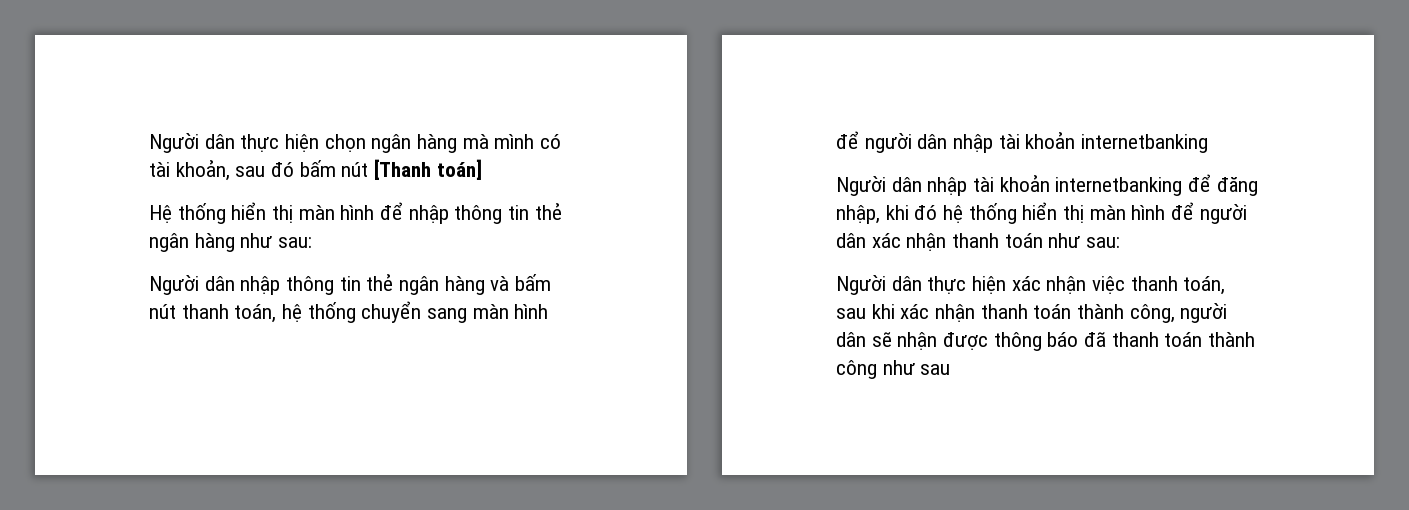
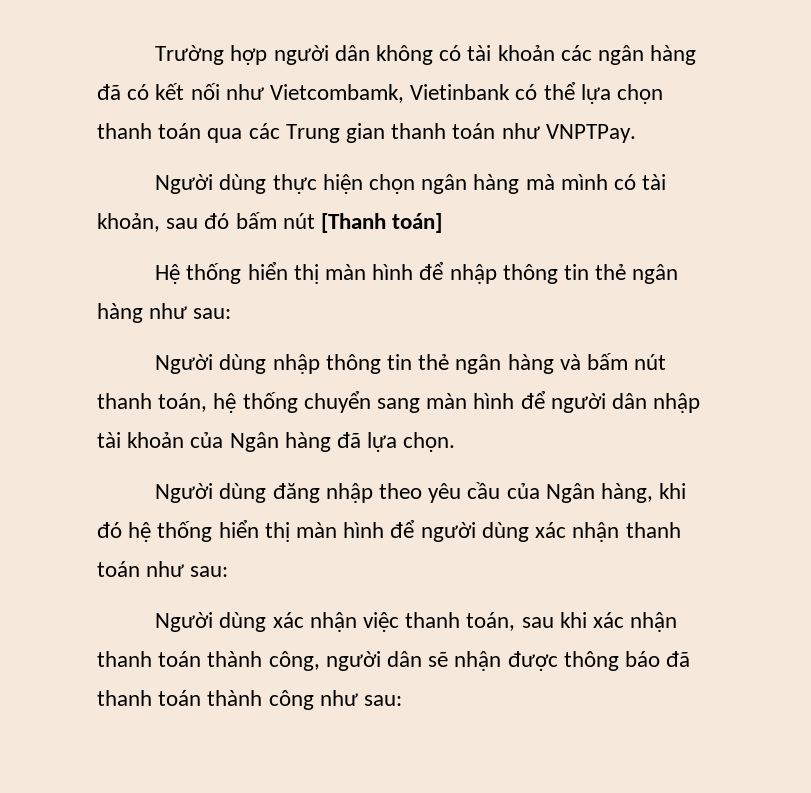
[149,133,235,153] Người dân -> [155,45,697,65] [97,82,664,104] [97,123,636,143] [155,174,267,194] Trường hợp người dân không có tài khoản các ngân hàng đã có kết nối như Vietcombamk, Vietinbank có thể lựa chọn thanh toán qua các Trung gian thanh toán như VNPTPay. // Người dùng
[204,276,235,291] dân -> [219,354,267,374] dùng
[1081,134,1209,153] [836,174,1258,196] [836,205,880,224] internetbanking // Người dân nhập tài khoản internetbanking để đăng nhập, -> [190,432,456,452] [155,482,654,503] của Ngân hàng đã lựa chọn. // Người dùng đăng nhập theo yêu cầu của Ngân hàng,
[836,233,866,248] dân -> [481,522,529,542] dùng
[891,276,1007,294] dân thực hiện -> [219,612,267,632] dùng
[920,364,951,375] sau -> [364,695,403,706] sau:

